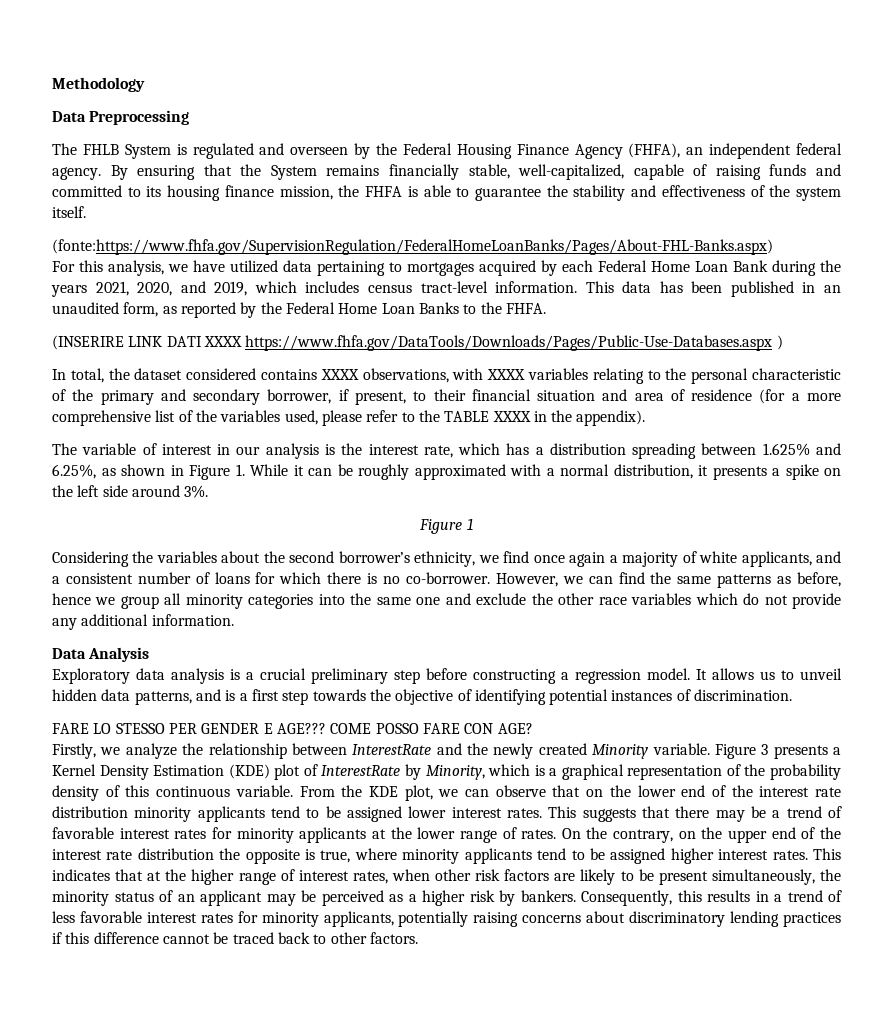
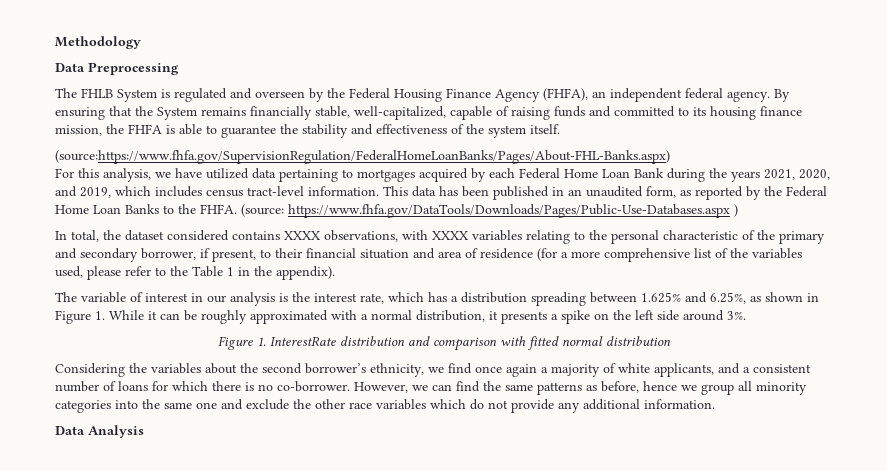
[52,239,773,255] (fonte:https://www.fhfa.gov/SupervisionRegulation/FederalHomeLoanBanks/Pages/About-FHL-Banks.aspx) -> [55,150,670,164] (source:https://www.fhfa.gov/SupervisionRegulation/FederalHomeLoanBanks/Pages/About-FHL-Banks.aspx)
[52,335,242,350] // (INSERIRE LINK DATI XXXX -> [241,204,284,217] (source:
[444,411,531,422] TABLE XXXX -> [192,266,234,277] Table 1
[466,518,473,530] 1 -> [256,336,671,351] 1. InterestRate distribution and comparison with fitted normal distribution
[52,668,842,684] [52,689,793,705] [52,723,533,734] [52,743,841,759] [52,764,841,780] [52,785,842,801] [52,806,843,822] [52,827,841,843] [52,848,841,864] [52,869,841,885] [52,890,842,906] [52,911,841,927] [52,932,418,944] // Exploratory data analysis is a crucial preliminary step before constructing a regression model. It allows us to unveil hidden data patterns, and is a first step towards the objective of identifying potential instances of discrimination. // FARE LO STESSO PER GENDER E AGE??? COME POSSO FARE CON AGE? // Firstly, we analyze the relationship between InterestRate and the newly created Minority variable. Figure 3 presents a Kernel Density Estimation (KDE) plot of InterestRate by Minority, which is a graphical representation of the probability density of this continuous variable. From the KDE plot, we can observe that on the lower end of the interest rate distribution minority applicants tend to be assigned lower interest rates. This suggests that there may be a trend of favorable interest rates for minority applicants at the lower range of rates. On the contrary, on the upper end of the interest rate distribution the opposite is true, where minority applicants tend to be assigned higher interest rates. This indicates that at the higher range of interest rates, when other risk factors are likely to be present simultaneously, the minority status of an applicant may be perceived as a higher risk by bankers. Consequently, this results in a trend of less favorable interest rates for minority applicants, potentially raising concerns about discriminatory lending practices if this difference cannot be traced back to other factors. -> (144, 431) none

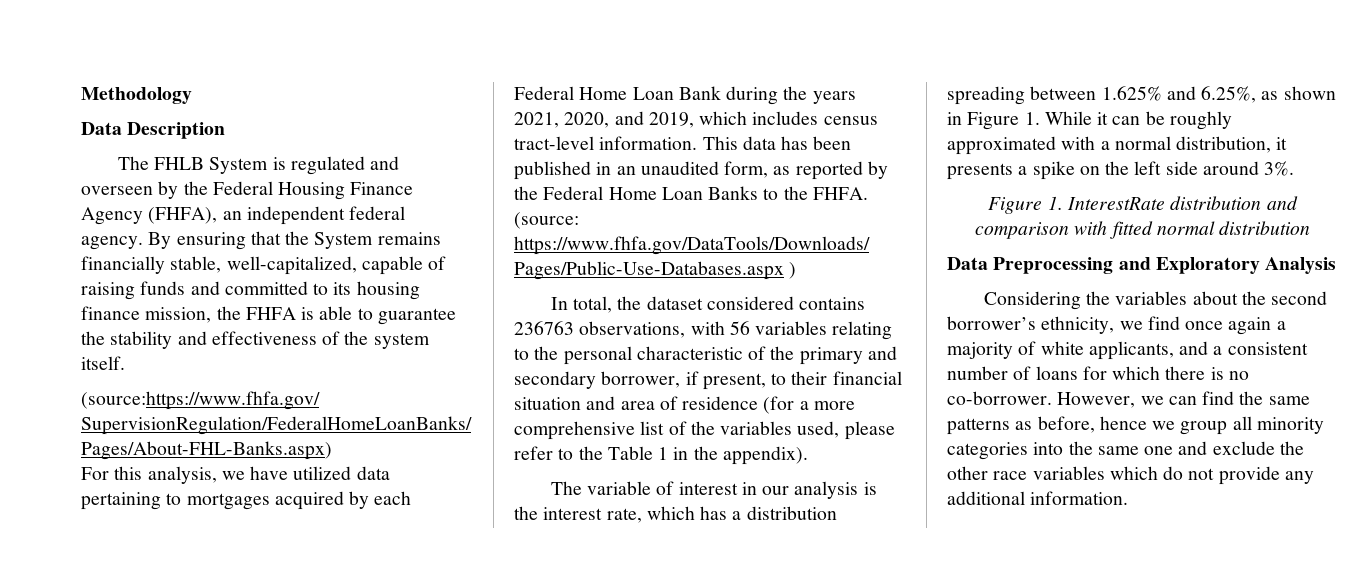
[88,62,179,75] Preprocessing -> [127,122,226,139] Description
[284,231,321,240] XXXX -> [514,321,574,335] 236763
[432,231,469,240] XXXX -> [729,321,750,335] 56
(671, 341) none -> [947,257,1337,274] // Data Preprocessing and Exploratory Analysis
[55,425,144,438] // Data Analysis -> (1129, 498) none

